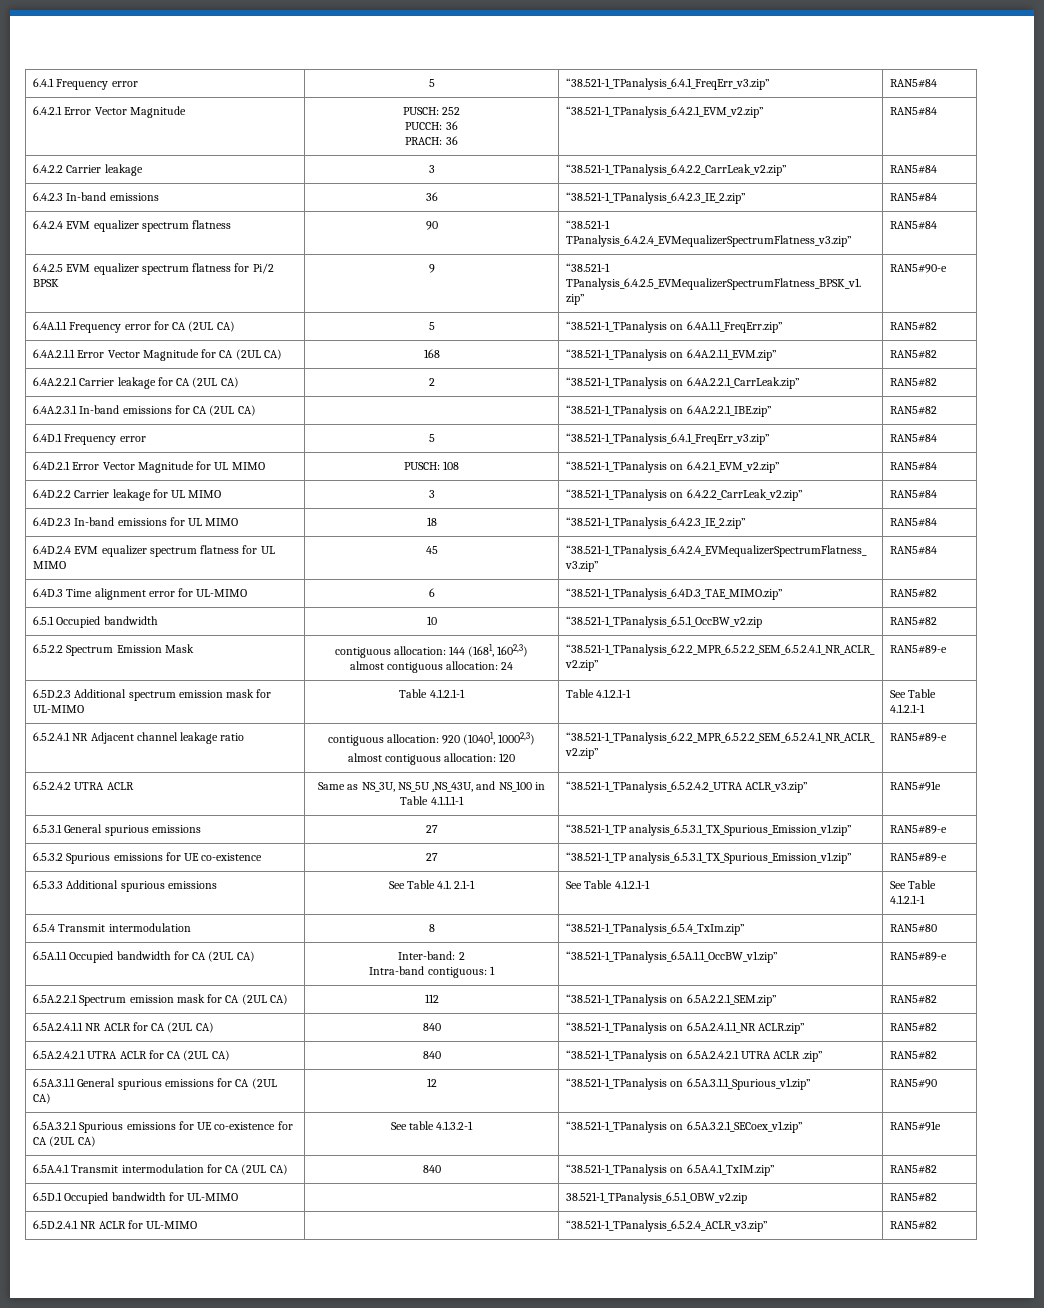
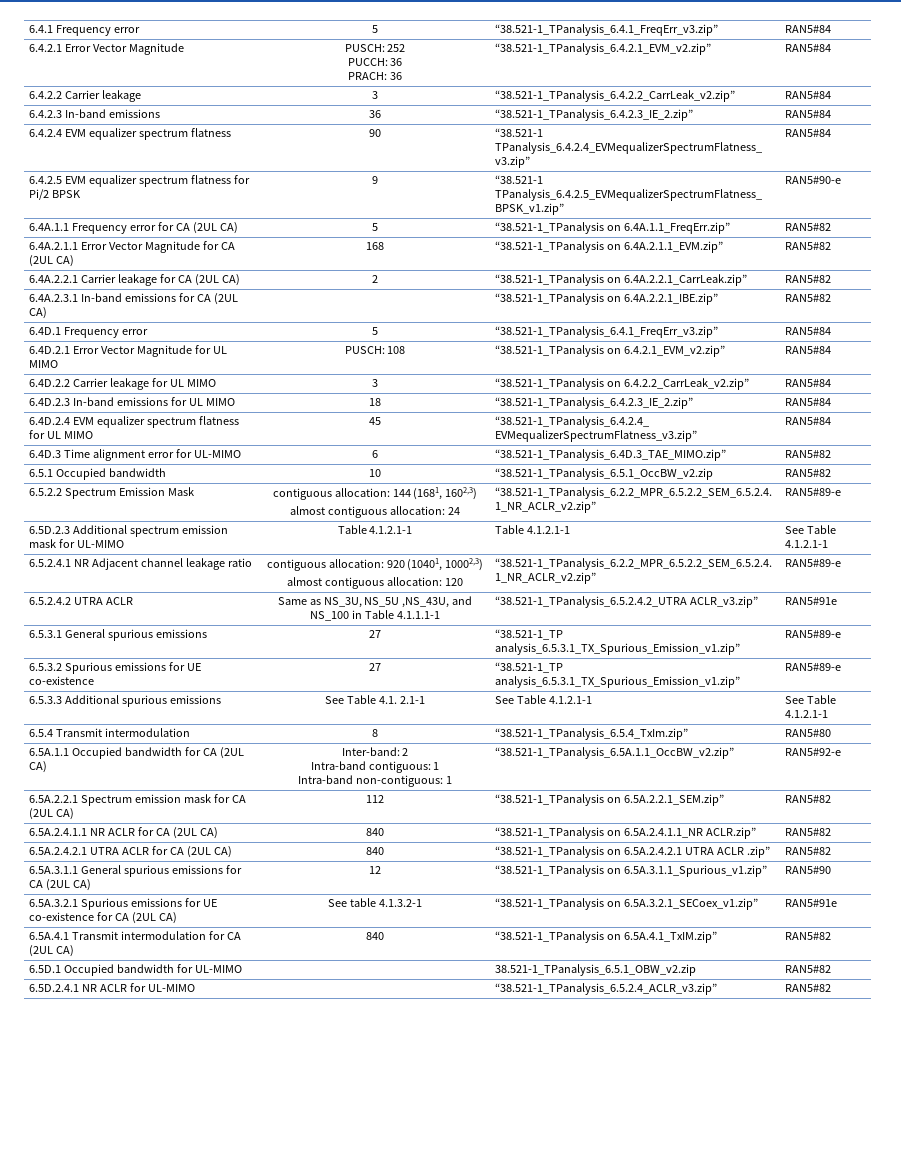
[566,951,779,963] [890,952,948,961] | “38.521-1_TPanalysis_6.5A.1.1_OccBW_v1.zip” | RAN5#89-e -> [298,775,452,787] [495,747,735,759] [785,748,842,756] // Intra-band non-contiguous: 1 | “38.521-1_TPanalysis_6.5A.1.1_OccBW_v2.zip” | RAN5#92-e

